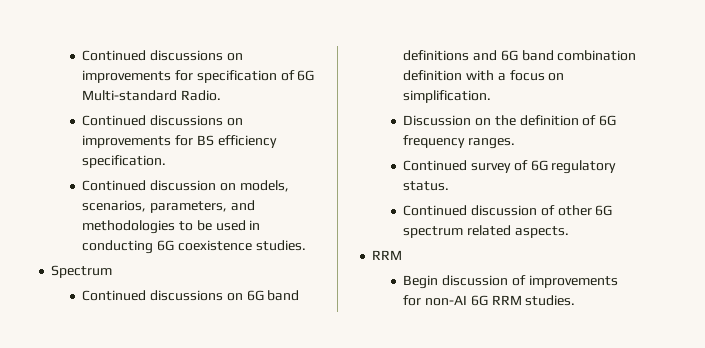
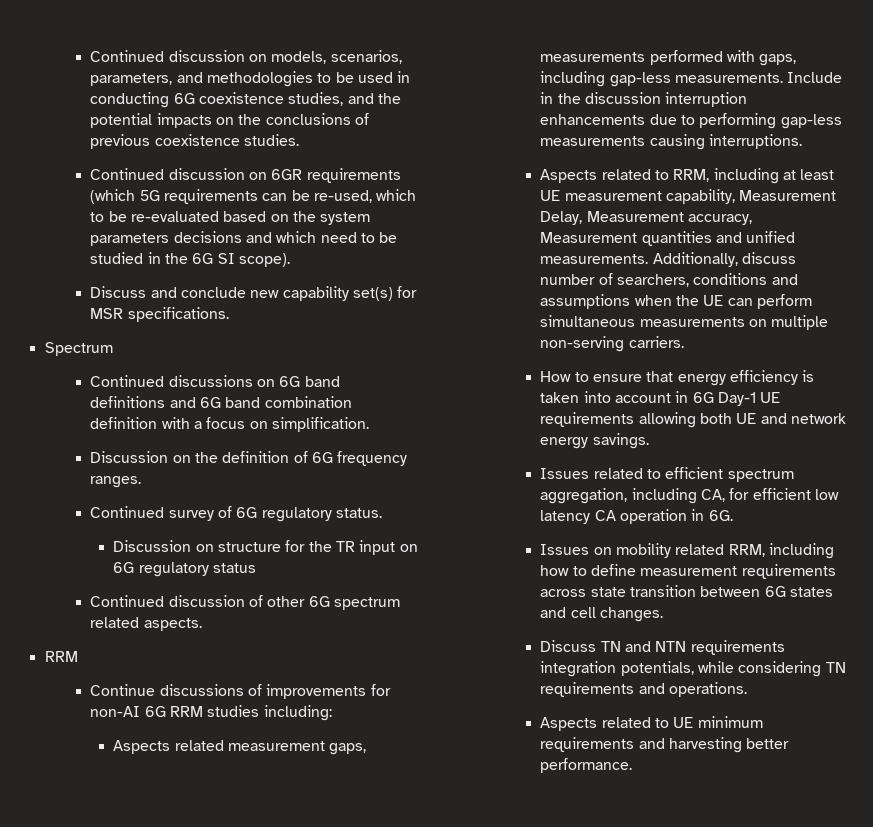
[82,50,243,61] [82,70,315,83] [82,90,222,101] [82,115,243,126] [82,135,277,148] [82,155,167,168] [82,180,147,191] Continued discussions on improvements for specification of 6G Multi-standard Radio. // Continued discussions on improvements for BS efficiency specification. // Continued -> [90,50,165,62] Continued
[255,240,306,251] studies. -> [288,92,402,106] [90,113,370,128] [90,134,300,149] [90,168,401,183] [90,189,417,204] [90,211,371,225] [90,231,398,246] [90,252,291,267] [90,286,418,301] [90,307,229,322] studies, and the potential impacts on the conclusions of previous coexistence studies. // Continued discussion on 6GR requirements (which 5G requirements can be re-used, which to be re-evaluated based on the system parameters decisions and which need to be studied in the 6G SI scope). // Discuss and conclude new capability set(s) for MSR specifications.
(450, 186) none -> [113,540,418,555] [113,562,256,577] // Discussion on structure for the TR input on 6G regulatory status
[403,275,509,289] Begin discussion -> [90,684,244,696] Continue discussions
[525,295,576,306] studies. -> [207,705,332,721] [113,740,367,755] [540,50,797,66] [540,71,843,87] [540,92,748,107] [540,113,842,129] [540,134,802,150] [540,168,835,184] [540,189,837,204] [540,211,752,225] [540,231,796,246] [540,252,796,267] [540,273,798,287] [540,294,812,309] [540,315,829,330] [540,336,684,352] [540,370,815,386] [540,391,781,406] [540,412,846,428] [540,433,649,449] [540,467,794,482] [540,488,839,504] [540,509,733,524] [540,543,834,559] [540,564,836,579] [540,585,833,597] [540,607,663,622] [540,640,785,655] [540,661,846,677] [540,682,747,697] [540,716,763,731] [540,737,790,753] [540,758,633,773] studies including: // Aspects related measurement gaps, measurements performed with gaps, including gap-less measurements. Include in the discussion interruption enhancements due to performing gap-less measurements causing interruptions. // Aspects related to RRM, including at least UE measurement capability, Measurement Delay, Measurement accuracy, Measurement quantities and unified measurements. Additionally, discuss number of searchers, conditions and assumptions when the UE can perform simultaneous measurements on multiple non-serving carriers. // How to ensure that energy efficiency is taken into account in 6G Day-1 UE requirements allowing both UE and network energy savings. // Issues related to efficient spectrum aggregation, including CA, for efficient low latency CA operation in 6G. // Issues on mobility related RRM, including how to define measurement requirements across state transition between 6G states and cell changes. // Discuss TN and NTN requirements integration potentials, while considering TN requirements and operations. // Aspects related to UE minimum requirements and harvesting better performance.

